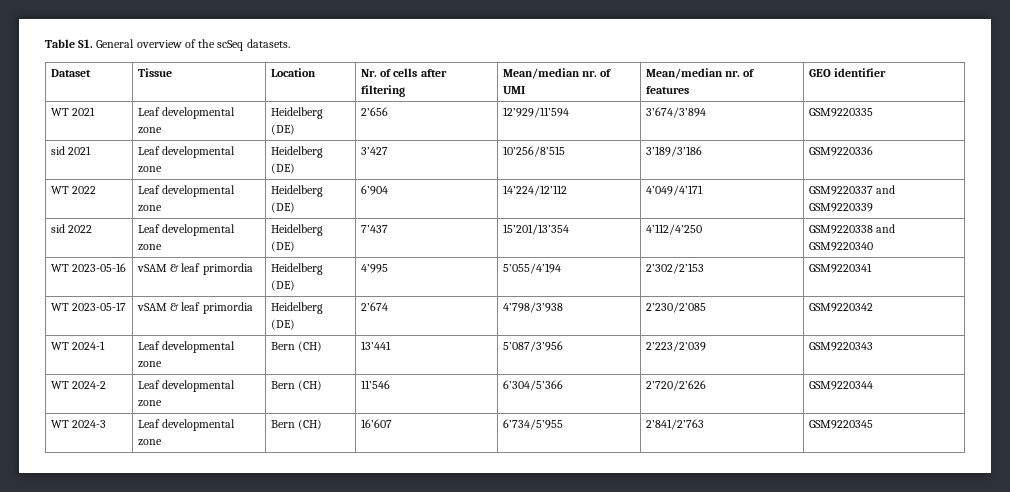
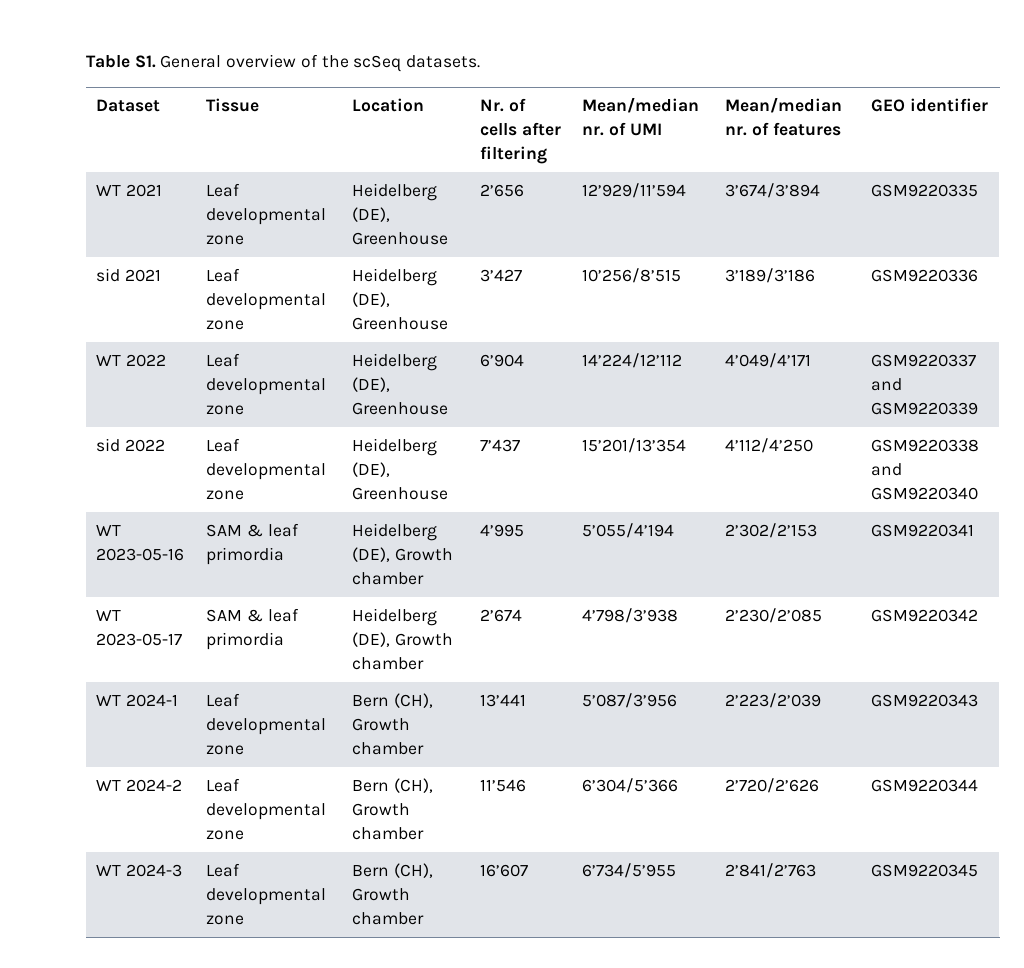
[270,124,295,135] (DE) -> [352,207,391,222] [352,232,449,245] (DE), Greenhouse
[270,163,295,174] (DE) -> [352,292,391,307] [352,317,449,330] (DE), Greenhouse
[270,202,295,213] (DE) -> [352,377,391,392] [352,402,449,415] (DE), Greenhouse
[270,241,295,252] (DE) -> [352,462,391,477] [352,487,449,500] (DE), Greenhouse
[136,263,253,275] [270,263,323,275] [270,280,295,291] vSAM & leaf primordia | Heidelberg (DE) -> [206,523,299,537] [206,547,285,565] [352,523,438,541] [352,547,453,562] [352,572,425,585] SAM & leaf primordia | Heidelberg (DE), Growth chamber
[136,302,253,314] [270,302,323,314] [270,319,295,330] vSAM & leaf primordia | Heidelberg (DE) -> [206,608,299,622] [206,632,285,650] [352,608,438,626] [352,632,453,647] [352,657,425,670] SAM & leaf primordia | Heidelberg (DE), Growth chamber
[298,341,323,352] (CH) -> [393,693,433,708] [352,718,411,731] [352,742,425,755] (CH), Growth chamber
[298,380,323,391] (CH) -> [393,778,433,793] [352,803,411,816] [352,827,425,840] (CH), Growth chamber
[298,419,323,430] (CH) -> [393,863,433,878] [352,888,411,901] [352,912,425,925] (CH), Growth chamber

